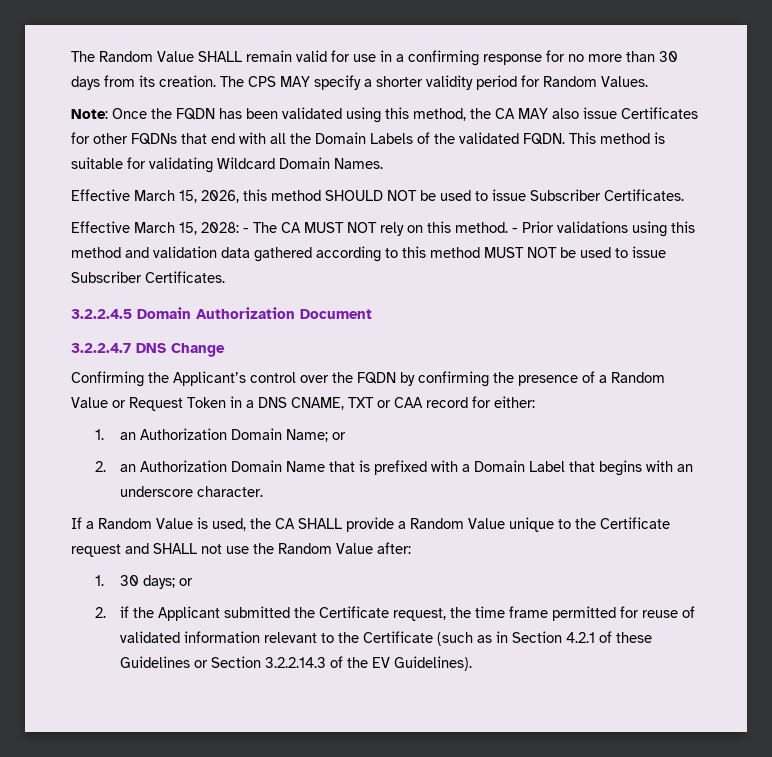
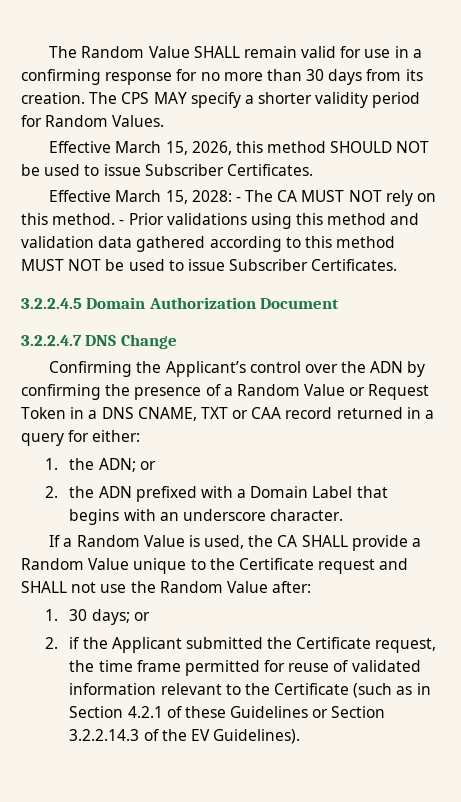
[71,107,698,123] [71,132,665,145] [71,157,383,173] // Note: Once the FQDN has been validated using this method, the CA MAY also issue Certificates for other FQDNs that end with all the Domain Labels of the validated FQDN. This method is suitable for validating Wildcard Domain Names. -> (165, 121) none
[357,372,396,384] FQDN -> [370,361,404,373] ADN
(468, 402) none -> [336,407,435,419] [21,433,64,446] returned in a query
[119,428,346,442] [95,460,370,472] an Authorization Domain Name; or // 2. an Authorization Domain Name that is -> [69,458,156,472] [45,486,132,498] the ADN; or // 2. the ADN

